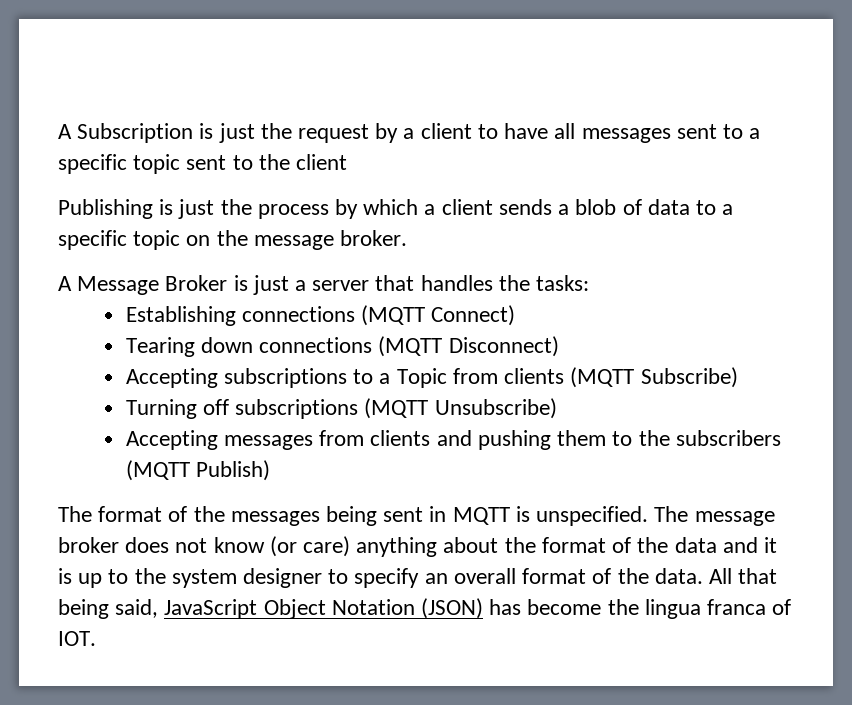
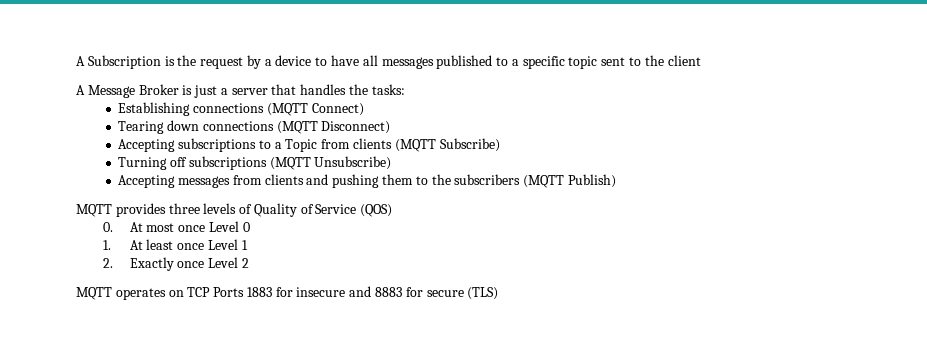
[218,123,255,143] just -> (175, 61) none
[420,123,472,139] client -> [275,55,312,66] device
[676,124,717,139] sent -> [436,55,493,69] published
[58,199,734,219] [58,230,408,250] // Publishing is just the process by which a client sends a blob of data to a specific topic on the message broker. -> (701, 60) none
[58,506,775,526] [58,536,777,557] [58,568,778,588] [58,598,792,619] [58,631,96,646] The format of the messages being sent in MQTT is unspecified. The message broker does not know (or care) anything about the format of the data and it is up to the system designer to specify an overall format of the data. All that being said, JavaScript Object Notation (JSON) has become the lingua franca of IOT. -> [76,203,393,217] [102,221,250,232] [102,239,248,250] [102,257,250,271] [76,286,499,300] MQTT provides three levels of Quality of Service (QOS) // 0. At most once Level 0 // 1. At least once Level 1 // 2. Exactly once Level 2 // MQTT operates on TCP Ports 1883 for insecure and 8883 for secure (TLS)

